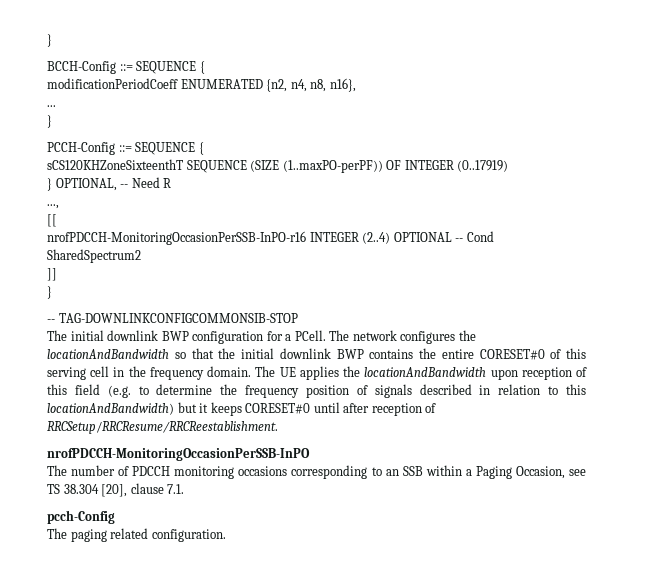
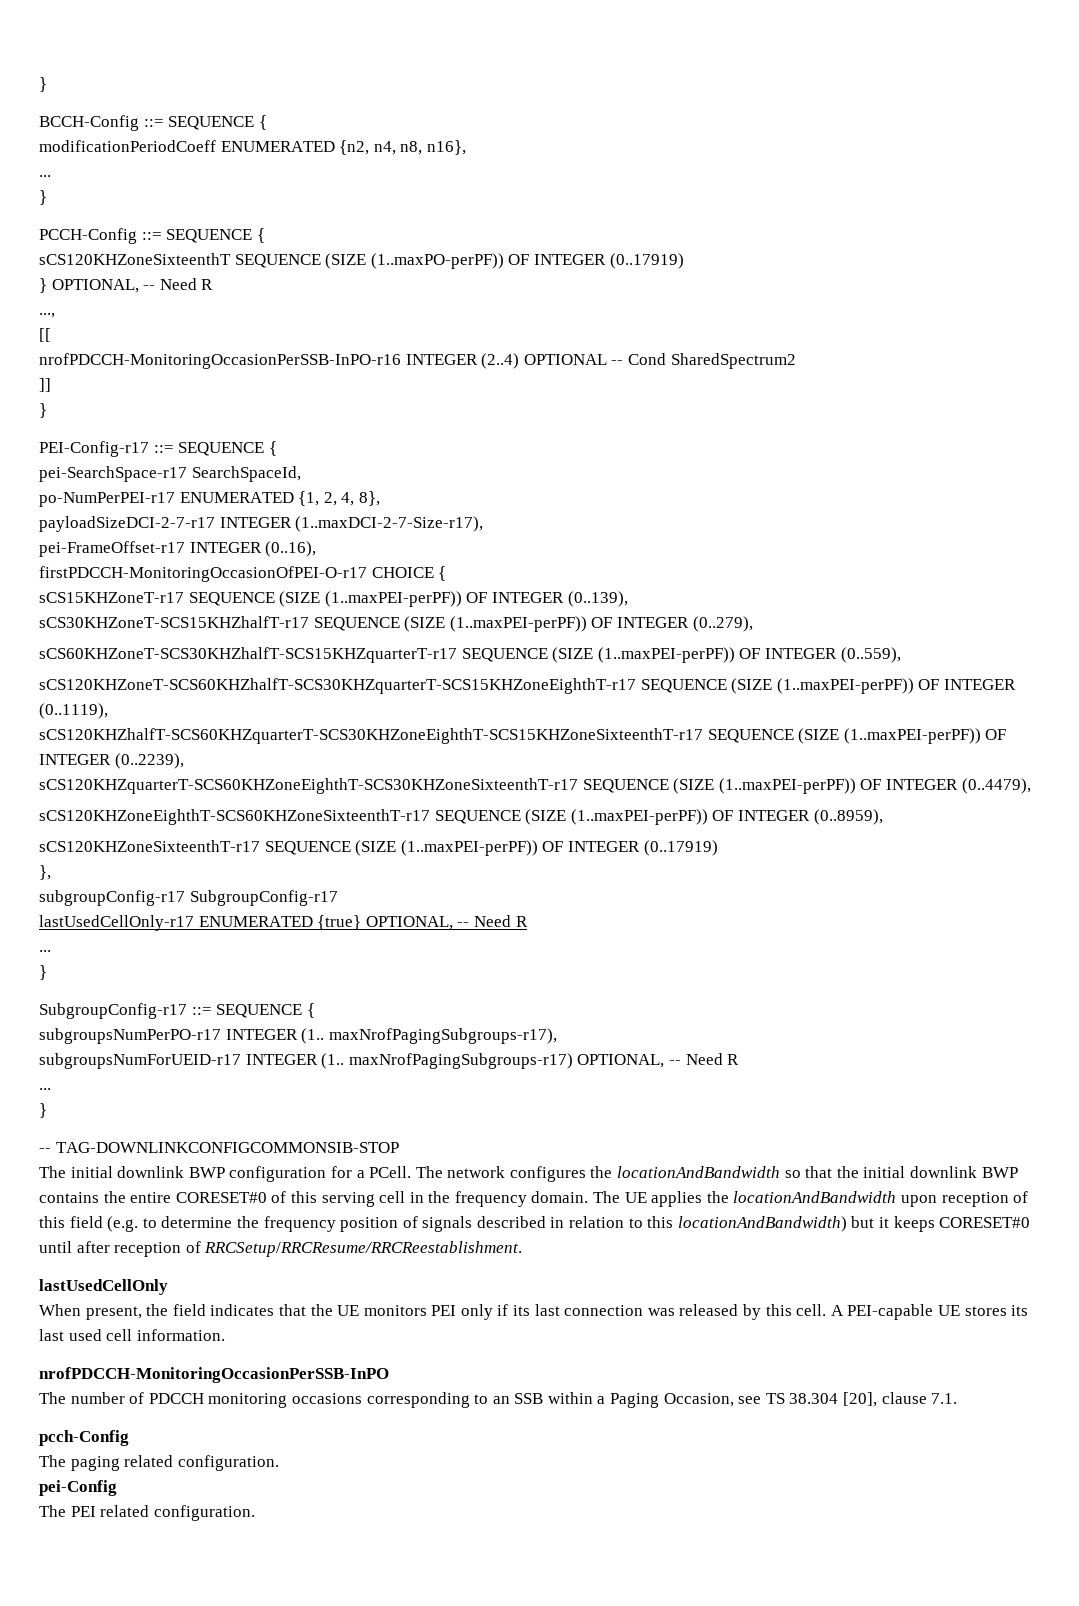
(52, 292) none -> [39,441,277,457] [39,466,301,482] [39,491,380,507] [39,516,484,532] [39,541,317,557] [39,566,447,582] [39,591,628,607] [39,616,753,632] [39,647,901,663] [39,678,1016,694] [39,703,108,719] [39,728,1007,744] [39,753,184,769] [39,778,1031,794] [39,809,883,825] [39,840,718,856] [39,865,51,880] [39,890,338,906] [39,915,528,931] [39,950,51,952] [39,965,47,980] [39,1003,315,1019] [39,1028,557,1044] [39,1053,740,1069] [39,1088,51,1090] [39,1103,47,1118] // PEI-Config-r17 ::= SEQUENCE { // pei-SearchSpace-r17 SearchSpaceId, // po-NumPerPEI-r17 ENUMERATED {1, 2, 4, 8}, // payloadSizeDCI-2-7-r17 INTEGER (1..maxDCI-2-7-Size-r17), // pei-FrameOffset-r17 INTEGER (0..16), // firstPDCCH-MonitoringOccasionOfPEI-O-r17 CHOICE { // sCS15KHZoneT-r17 SEQUENCE (SIZE (1..maxPEI-perPF)) OF INTEGER (0..139), // sCS30KHZoneT-SCS15KHZhalfT-r17 SEQUENCE (SIZE (1..maxPEI-perPF)) OF INTEGER (0..279), // sCS60KHZoneT-SCS30KHZhalfT-SCS15KHZquarterT-r17 SEQUENCE (SIZE (1..maxPEI-perPF)) OF INTEGER (0..559), // sCS120KHZoneT-SCS60KHZhalfT-SCS30KHZquarterT-SCS15KHZoneEighthT-r17 SEQUENCE (SIZE (1..maxPEI-perPF)) OF INTEGER (0..1119), // sCS120KHZhalfT-SCS60KHZquarterT-SCS30KHZoneEighthT-SCS15KHZoneSixteenthT-r17 SEQUENCE (SIZE (1..maxPEI-perPF)) OF INTEGER (0..2239), // sCS120KHZquarterT-SCS60KHZoneEighthT-SCS30KHZoneSixteenthT-r17 SEQUENCE (SIZE (1..maxPEI-perPF)) OF INTEGER (0..4479), // sCS120KHZoneEighthT-SCS60KHZoneSixteenthT-r17 SEQUENCE (SIZE (1..maxPEI-perPF)) OF INTEGER (0..8959), // sCS120KHZoneSixteenthT-r17 SEQUENCE (SIZE (1..maxPEI-perPF)) OF INTEGER (0..17919) // }, // subgroupConfig-r17 SubgroupConfig-r17 // lastUsedCellOnly-r17 ENUMERATED {true} OPTIONAL, -- Need R // ... // } // SubgroupConfig-r17 ::= SEQUENCE { // subgroupsNumPerPO-r17 INTEGER (1.. maxNrofPagingSubgroups-r17), // subgroupsNumForUEID-r17 INTEGER (1.. maxNrofPagingSubgroups-r17) OPTIONAL, -- Need R // ... // }
(278, 427) none -> [39,1279,168,1295] [39,1304,1029,1320] [39,1329,225,1341] // lastUsedCellOnly // When present, the field indicates that the UE monitors PEI only if its last connection was released by this cell. A PEI-capable UE stores its last used cell information.
(226, 535) none -> [39,1480,117,1496] [39,1505,255,1521] // pei-Config // The PEI related configuration.

